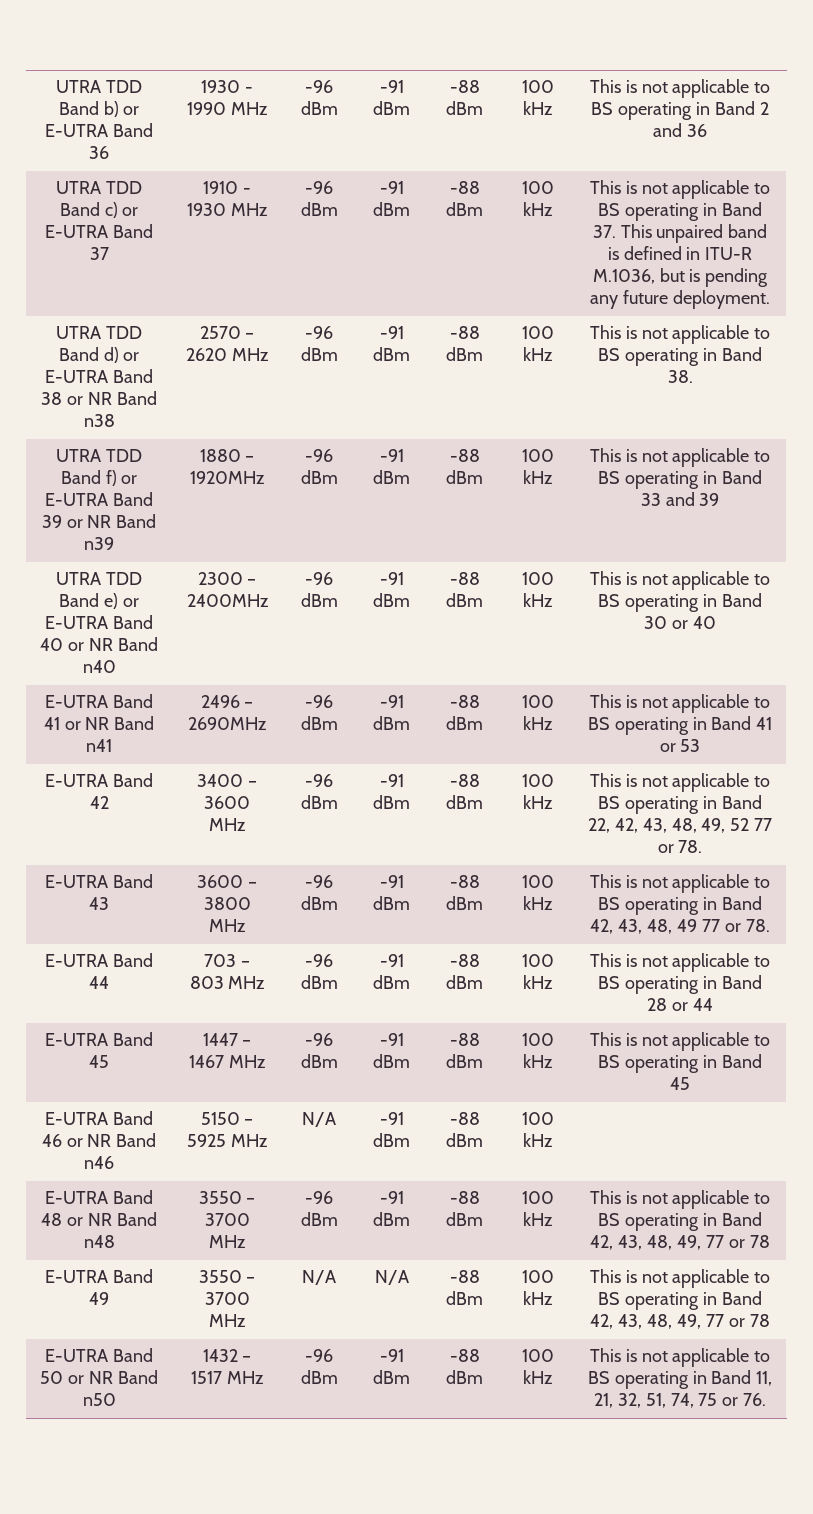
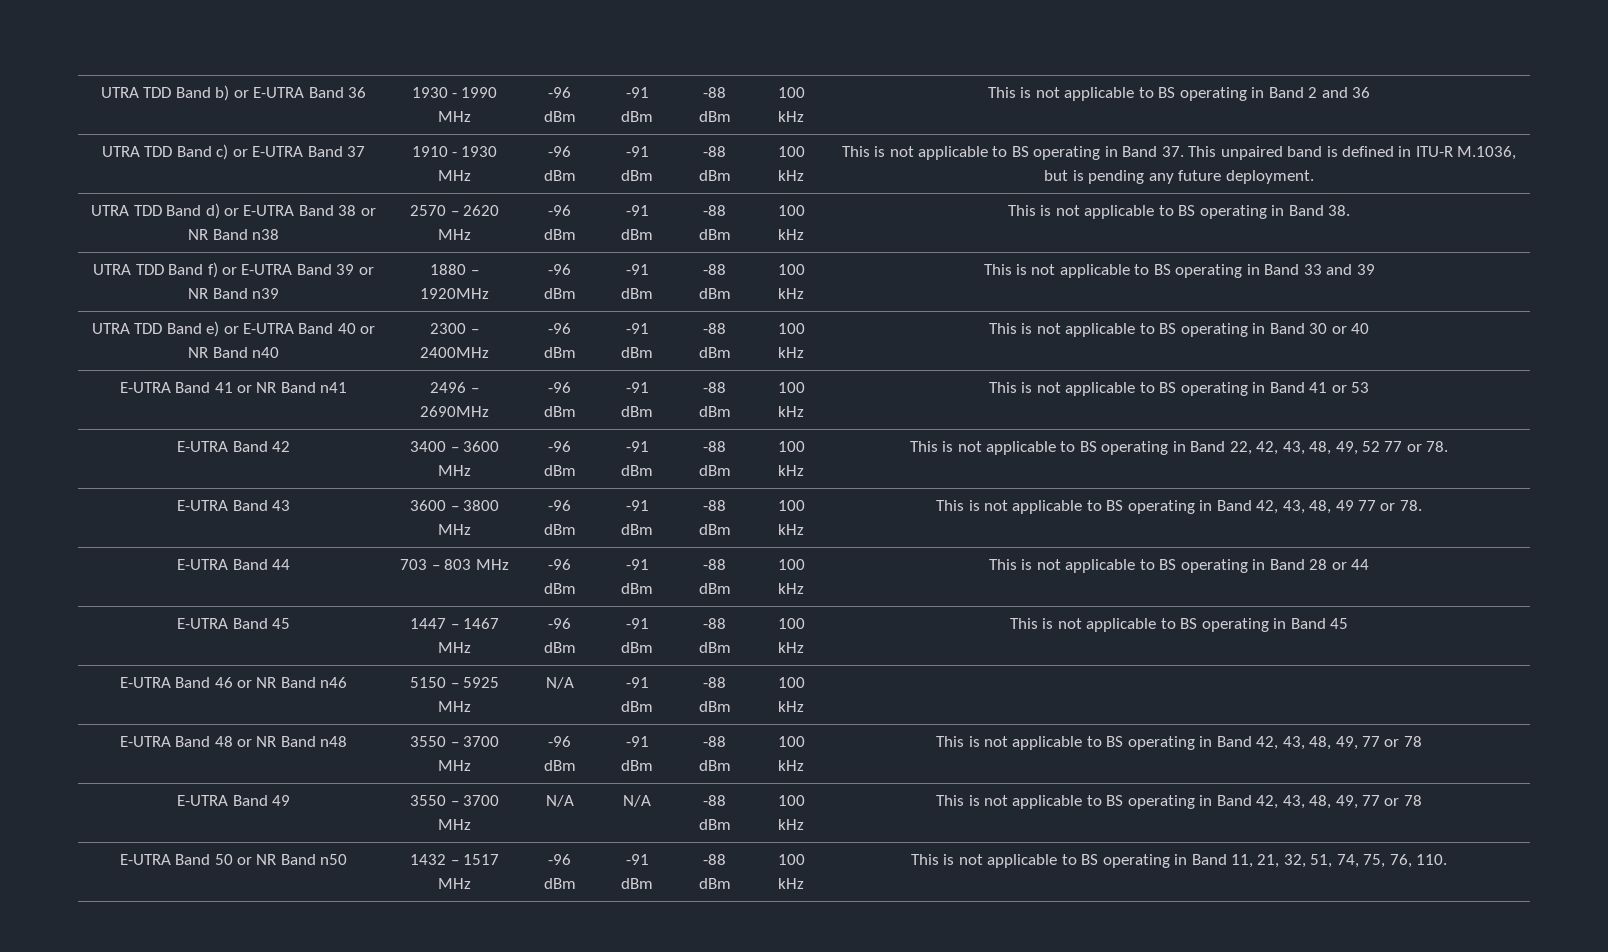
[698,1393,767,1406] 75 or 76. -> [1363,854,1448,868] 75, 76, 110.

